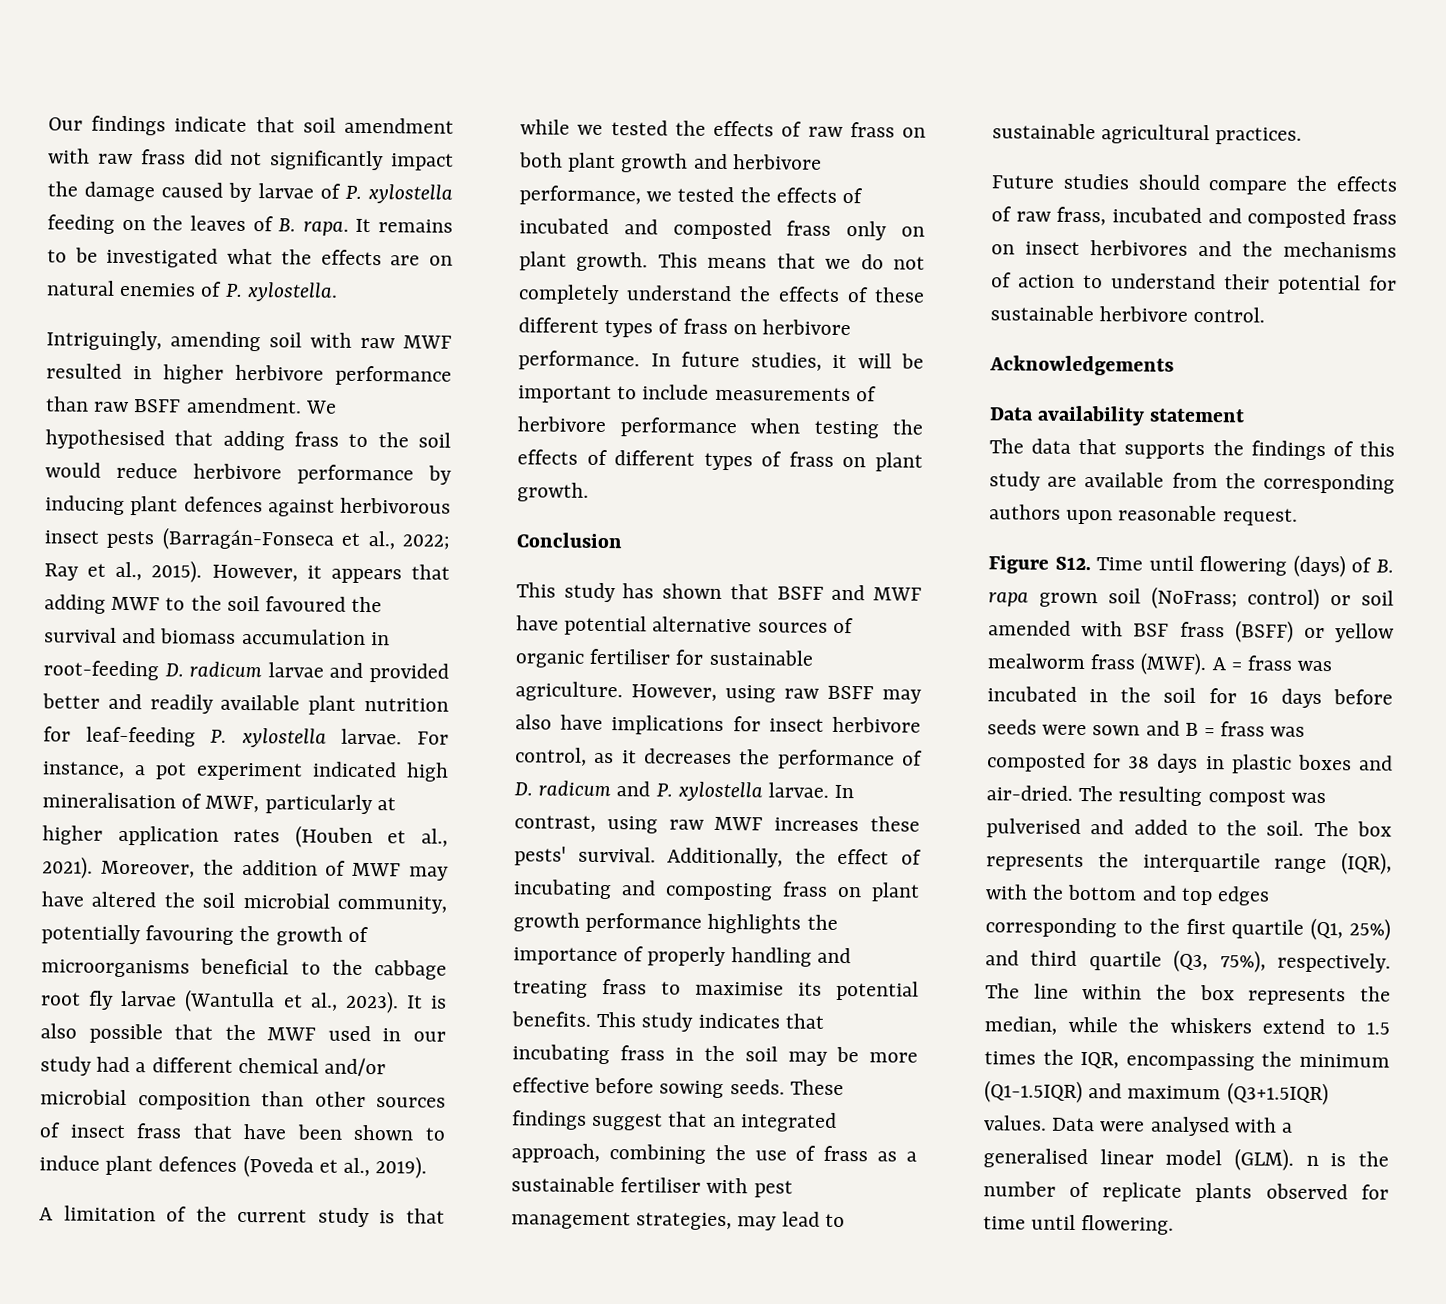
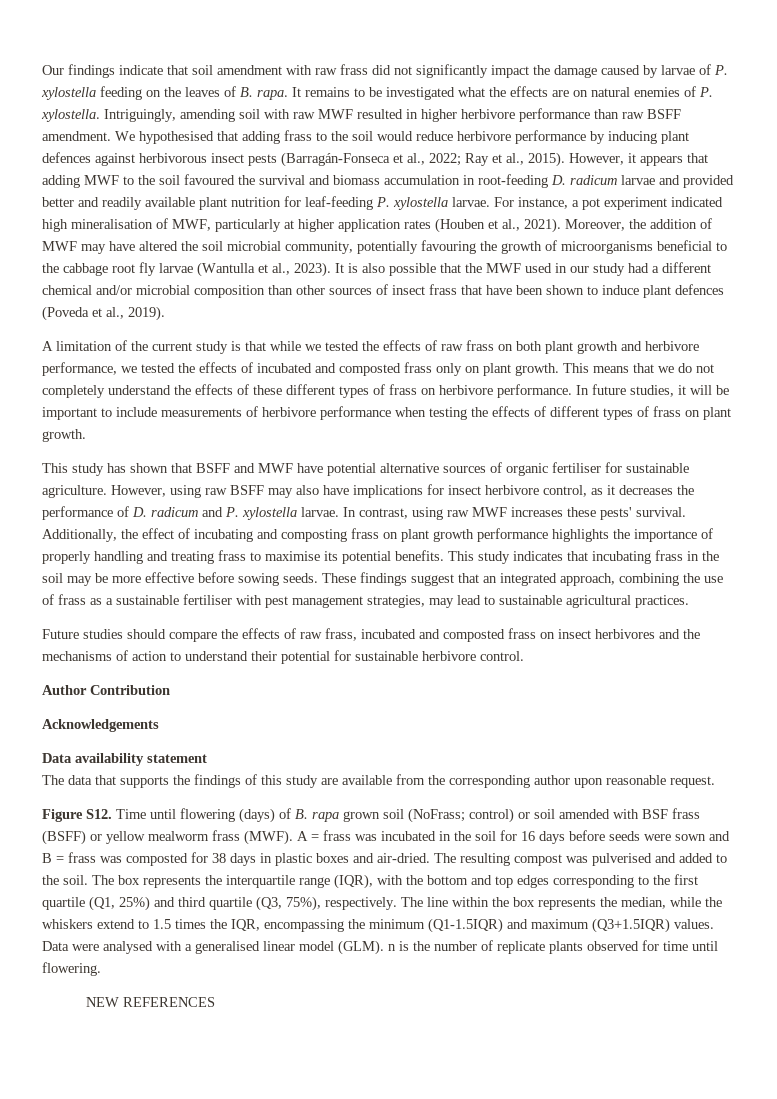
(338, 292) // -> (100, 115) none
[516,532,622,549] // Conclusion -> (86, 435) none
(1266, 314) none -> [42,685,170,695] // Author Contribution
[989,504,1061,520] authors -> [534,775,570,785] author
(1175, 1225) none -> [85,997,215,1007] // NEW REFERENCES

